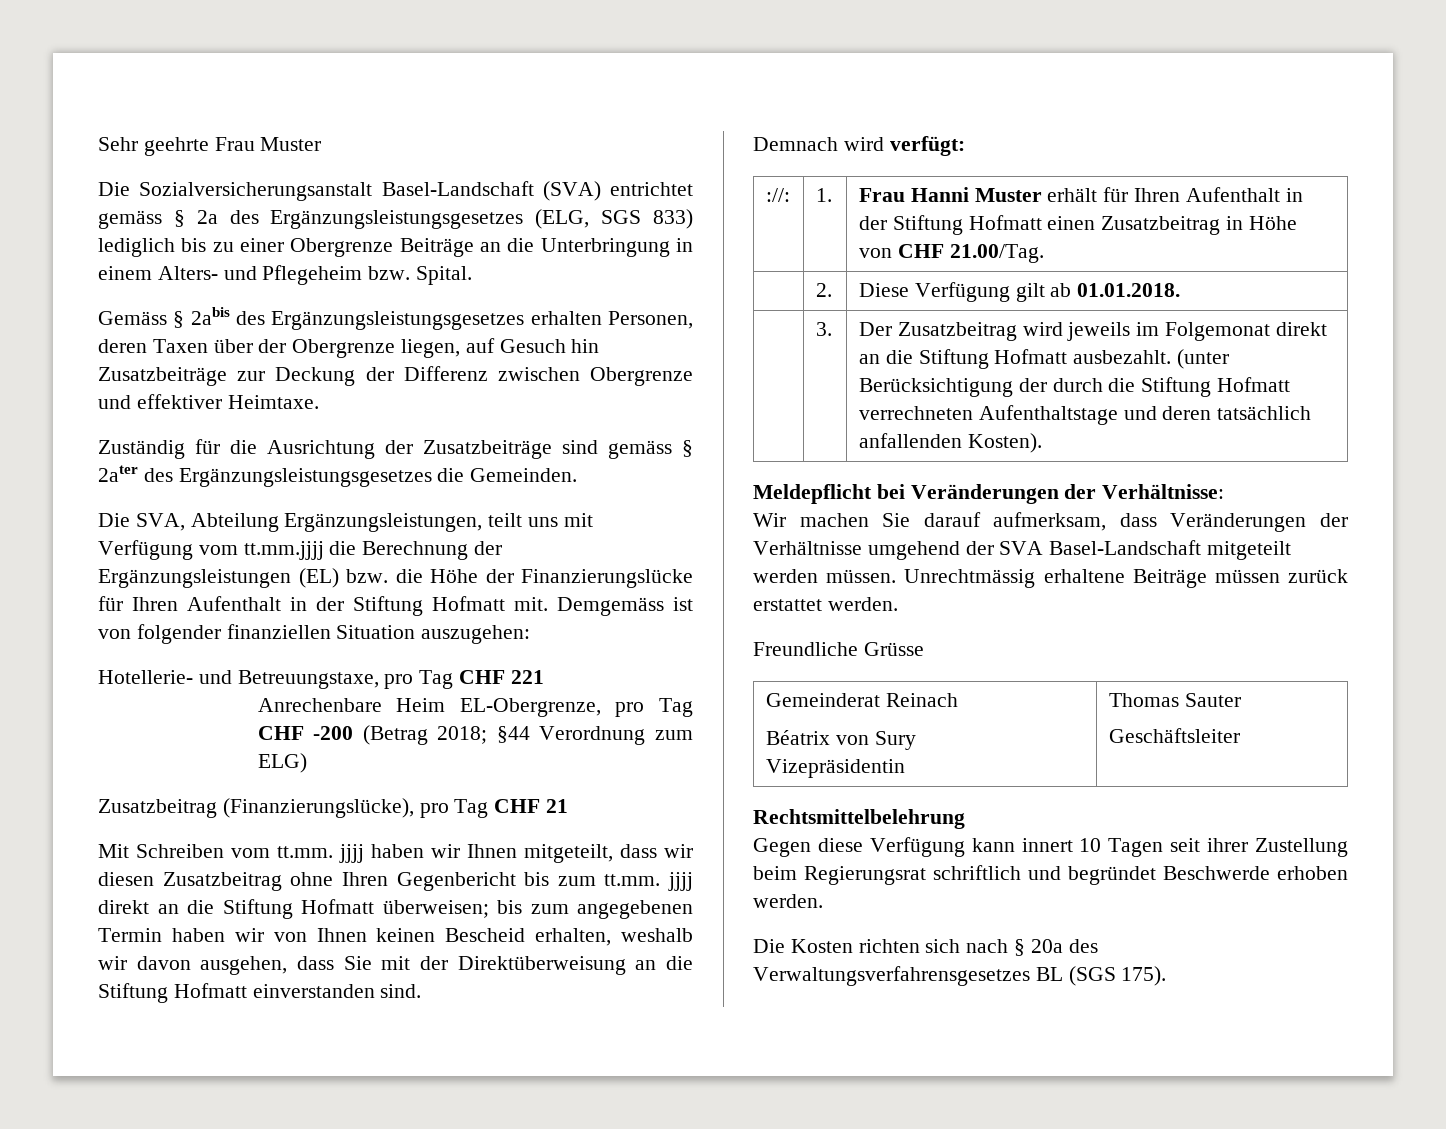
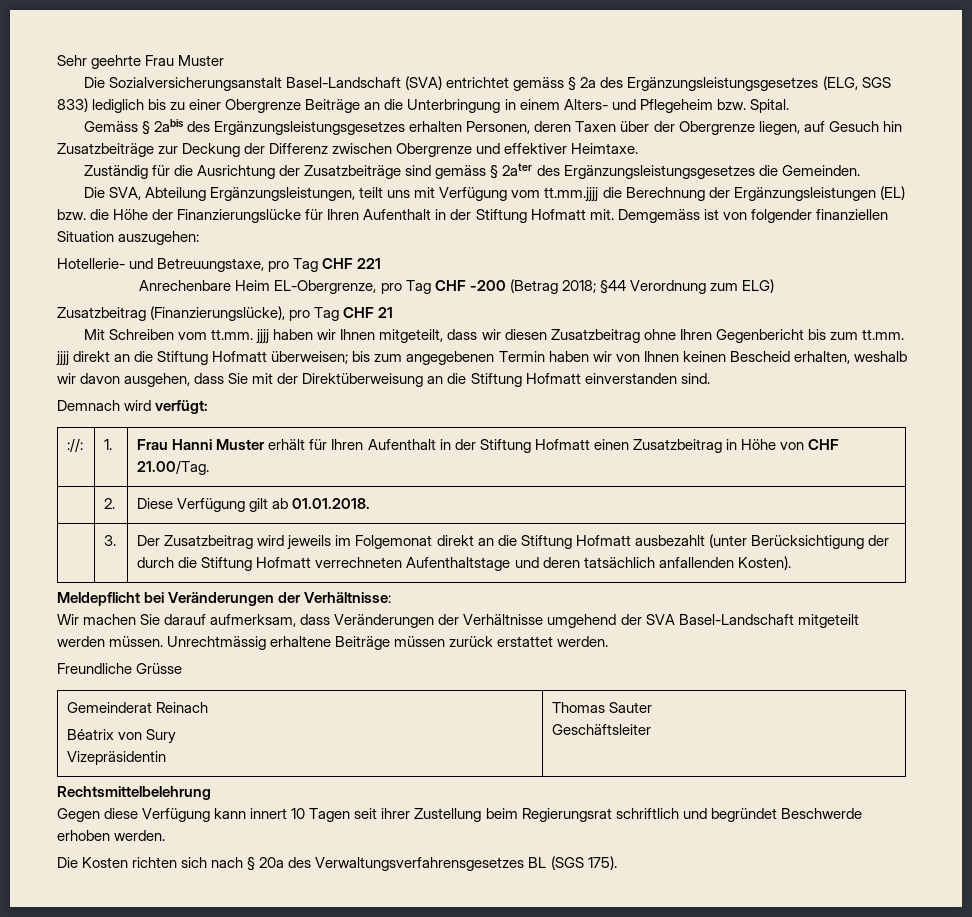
[1073,350,1172,364] ausbezahlt. -> [634,535,705,546] ausbezahlt

